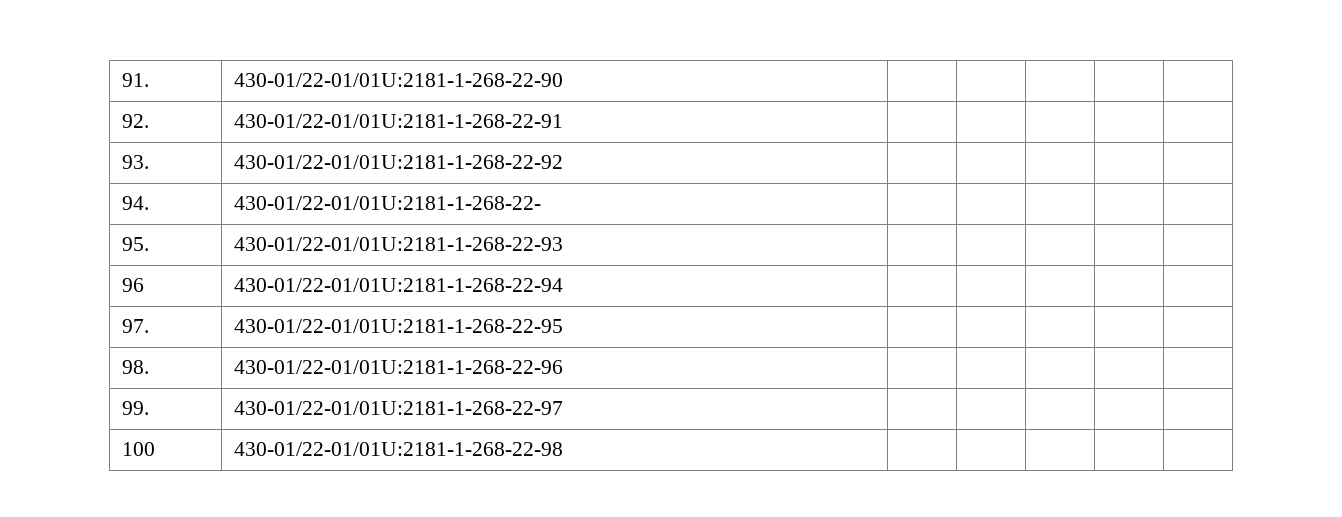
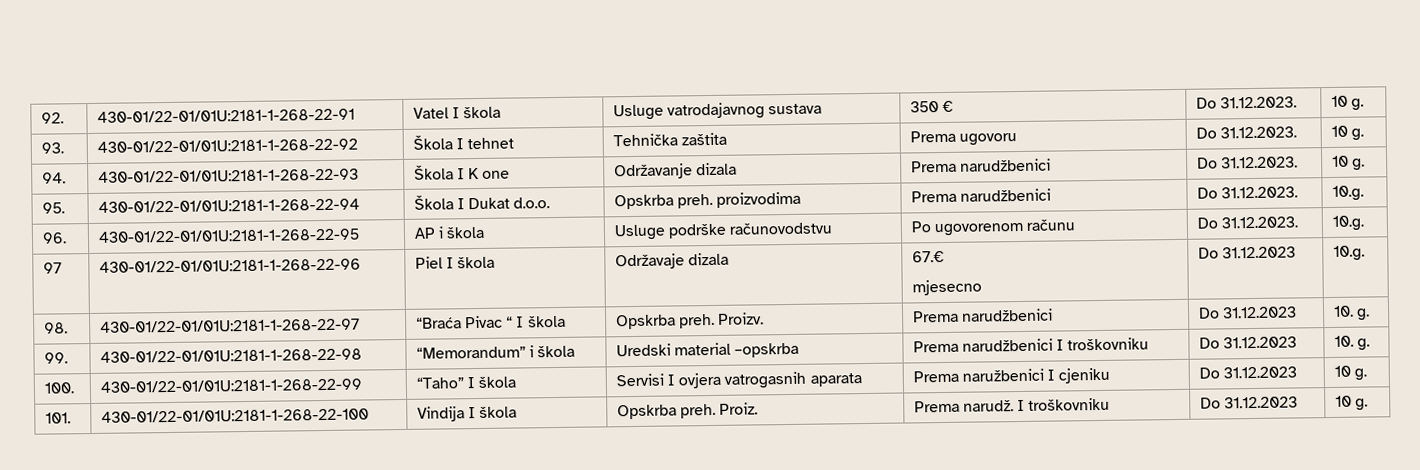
[122,73,150,87] [234,73,564,87] 91. | 430-01/22-01/01U:2181-1-268-22-90 | | | | | // -> (40, 118) none
[122,155,150,169] [234,155,564,169] [122,196,150,210] [234,196,542,210] | | | | // 93. | 430-01/22-01/01U:2181-1-268-22-92 | | | | | // 94. | 430-01/22-01/01U:2181-1-268-22- | | | | | -> [412,106,502,119] [612,102,823,121] [909,100,954,113] [1195,96,1297,109] [1330,95,1364,111] [40,142,64,154] [96,138,358,153] [412,135,515,150] [612,132,727,147] [909,130,1017,146] [1195,126,1297,139] [1330,125,1364,141] [41,172,66,184] [97,168,359,183] [413,165,511,180] [613,162,737,180] [910,158,1051,173] [1196,156,1298,169] [1331,155,1365,171] Vatel I škola | Usluge vatrodajavnog sustava | 350 € | Do 31.12.2023. | 10 g. // 93. | 430-01/22-01/01U:2181-1-268-22-92 | Škola I tehnet | Tehnička zaštita | Prema ugovoru | Do 31.12.2023. | 10 g. // 94. | 430-01/22-01/01U:2181-1-268-22-93 | Škola I K one | Održavanje dizala | Prema narudžbenici | Do 31.12.2023. | 10 g.
[234,237,564,251] [122,278,145,292] | 430-01/22-01/01U:2181-1-268-22-93 | | | | | // 96 -> (65, 208) none
[122,319,150,333] [234,319,564,333] [122,360,150,374] [234,360,564,374] | | | | // 97. | 430-01/22-01/01U:2181-1-268-22-95 | | | | | // 98. | 430-01/22-01/01U:2181-1-268-22-96 | | | | | -> [413,195,551,210] [613,191,802,210] [910,188,1051,203] [1196,186,1298,199] [1331,185,1364,201] [41,232,67,244] [97,228,360,243] [413,226,486,239] [613,222,833,241] [910,219,1076,237] [1196,216,1298,229] [1331,215,1364,231] [42,262,62,274] [98,258,361,273] [414,256,496,269] [614,252,729,270] [911,250,945,263] [911,279,982,296] [1197,246,1296,259] [1332,245,1365,261] [43,322,68,334] [99,318,360,333] [415,315,566,329] [615,312,765,330] [912,308,1053,323] [1197,306,1297,319] [1332,305,1370,321] Škola I Dukat d.o.o. | Opskrba preh. proizvodima | Prema narudžbenici | Do 31.12.2023. | 10.g. // 96. | 430-01/22-01/01U:2181-1-268-22-95 | AP i škola | Usluge podrške računovodstvu | Po ugovorenom računu | Do 31.12.2023. | 10.g. // 97 | 430-01/22-01/01U:2181-1-268-22-96 | Piel I škola | Održavaje dizala | 67.€ // mjesecno | Do 31.12.2023 | 10.g. // 98. | 430-01/22-01/01U:2181-1-268-22-97 | “Braća Pivac “ I škola | Opskrba preh. Proizv. | Prema narudžbenici | Do 31.12.2023 | 10. g.
[234,401,564,415] [122,442,156,456] | 430-01/22-01/01U:2181-1-268-22-97 | | | | | // 100 -> (68, 358) none
(564, 449) | | | | -> [415,345,576,359] [615,342,800,358] [912,337,1150,353] [1198,336,1297,349] [1333,335,1370,351] [43,382,74,394] [99,378,362,393] [415,376,517,389] [615,371,862,389] [912,367,1111,384] [1198,366,1297,379] [1333,365,1367,381] [44,412,71,424] [100,408,369,423] [416,406,518,422] [616,402,759,420] [913,397,1111,413] [1199,396,1298,409] [1334,395,1368,411] “Memorandum” i škola | Uredski material –opskrba | Prema narudžbenici I troškovniku | Do 31.12.2023 | 10. g. // 100. | 430-01/22-01/01U:2181-1-268-22-99 | “Taho” I škola | Servisi I ovjera vatrogasnih aparata | Prema naružbenici I cjeniku | Do 31.12.2023 | 10 g. // 101. | 430-01/22-01/01U:2181-1-268-22-100 | Vindija I škola | Opskrba preh. Proiz. | Prema narudž. I troškovniku | Do 31.12.2023 | 10 g.

